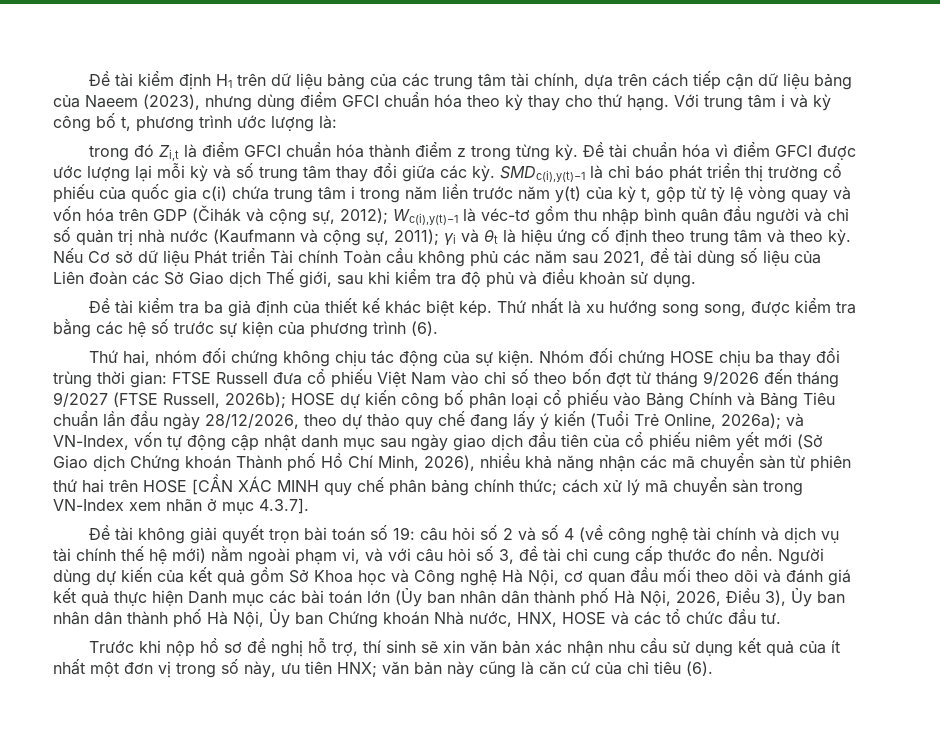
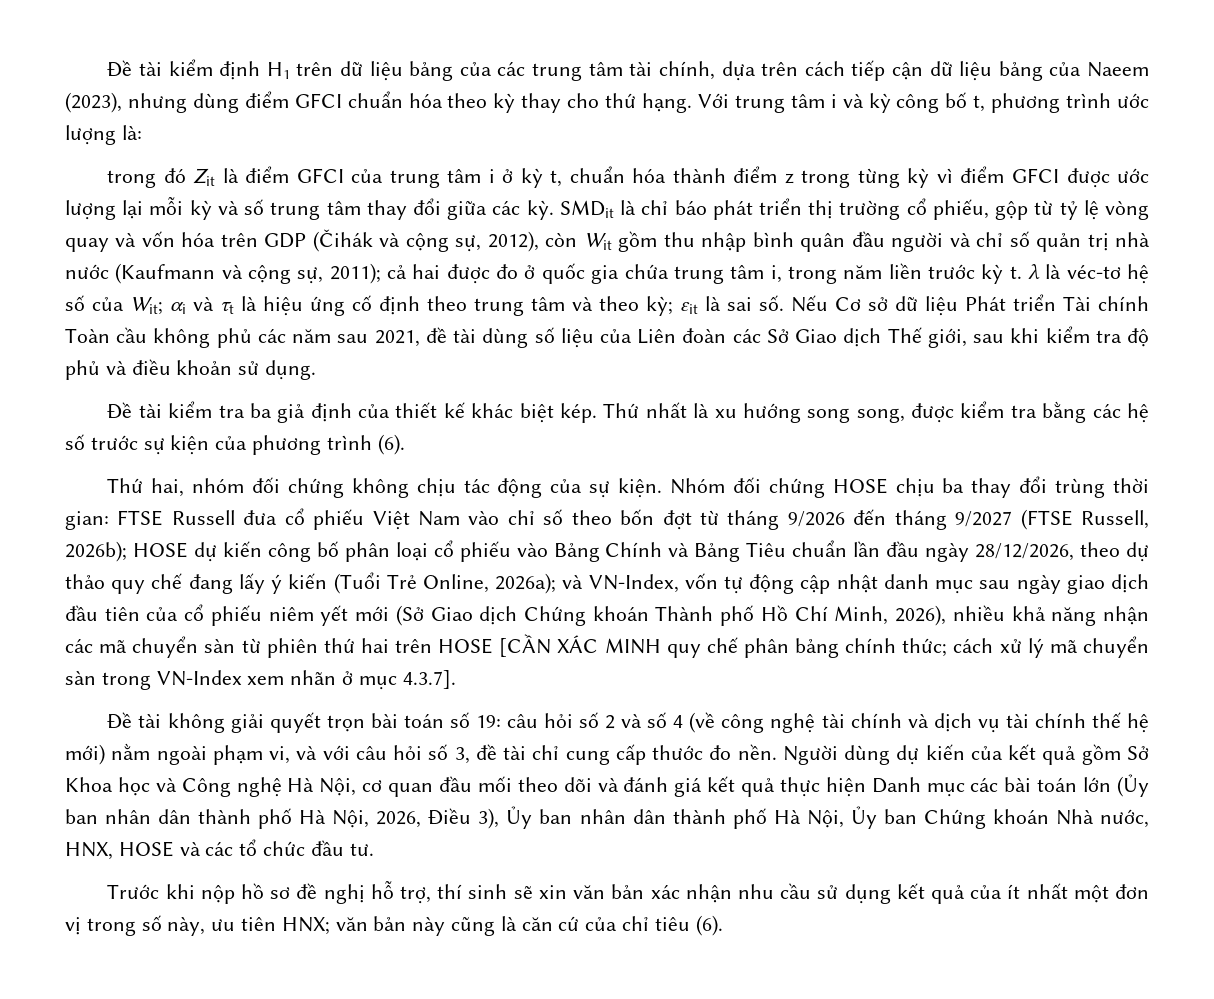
[158,145,179,161] Zi,t -> [193,168,216,186] Zit
(281, 151) none -> [351,168,563,188] của trung tâm i ở kỳ t,
[554,142,710,161] kỳ. Đề tài chuẩn hóa -> [907,168,930,188] kỳ
[500,166,585,182] SMDc(i),y(t)−1 -> [559,200,614,218] SMDit
[53,184,651,203] phiếu của quốc gia c(i) chứa trung tâm i trong năm liền trước năm y(t) của kỳ t, -> [932,199,989,220] phiếu,
[340,208,530,225] 2012); Wc(i),y(t)−1 là véc-tơ -> [487,231,612,252] 2012), còn Wit
[444,229,498,245] γi và θt -> [387,263,1149,284] [65,295,234,315] cả hai được đo ở quốc gia chứa trung tâm i, trong năm liền trước kỳ t. λ là véc-tơ hệ số của Wit; αi và τt
[828,229,851,246] kỳ. -> [646,295,784,316] kỳ; εit là sai số.

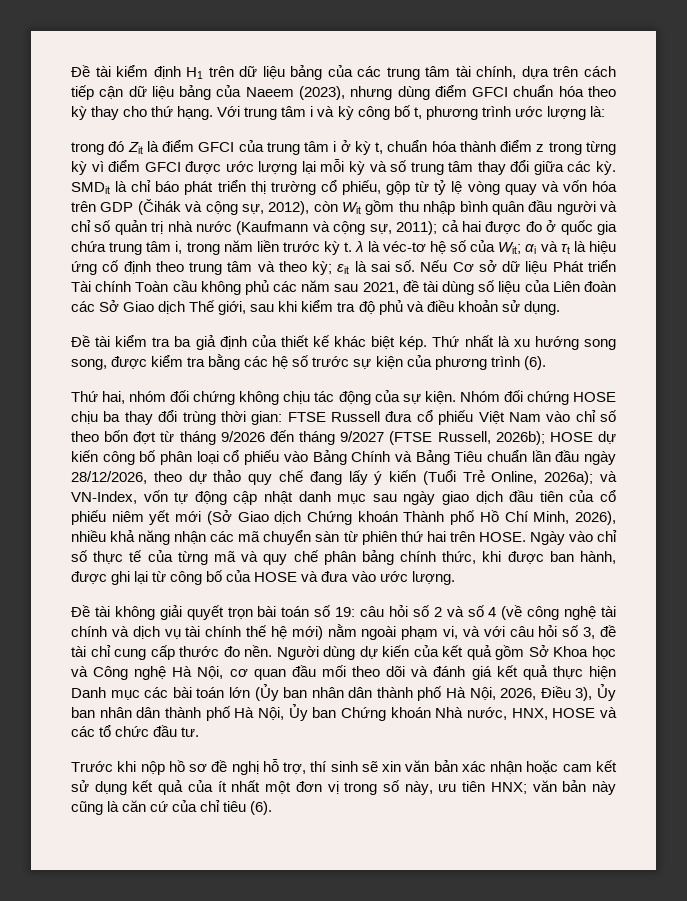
[438,634,661,657] HOSE [CẦN XÁC MINH -> [478,530,617,545] [71,550,259,565] HOSE. Ngày vào chỉ số thực tế của từng mã và
[902,636,1150,658] [65,670,456,690] thức; cách xử lý mã chuyển sàn trong VN-Index xem nhãn ở mục 4.3.7]. -> [442,551,616,564] [71,570,455,585] thức, khi được ban hành, được ghi lại từ công bố của HOSE và đưa vào ước lượng.
[737,883,812,899] nhu cầu -> [526,760,617,774] hoặc cam kết

